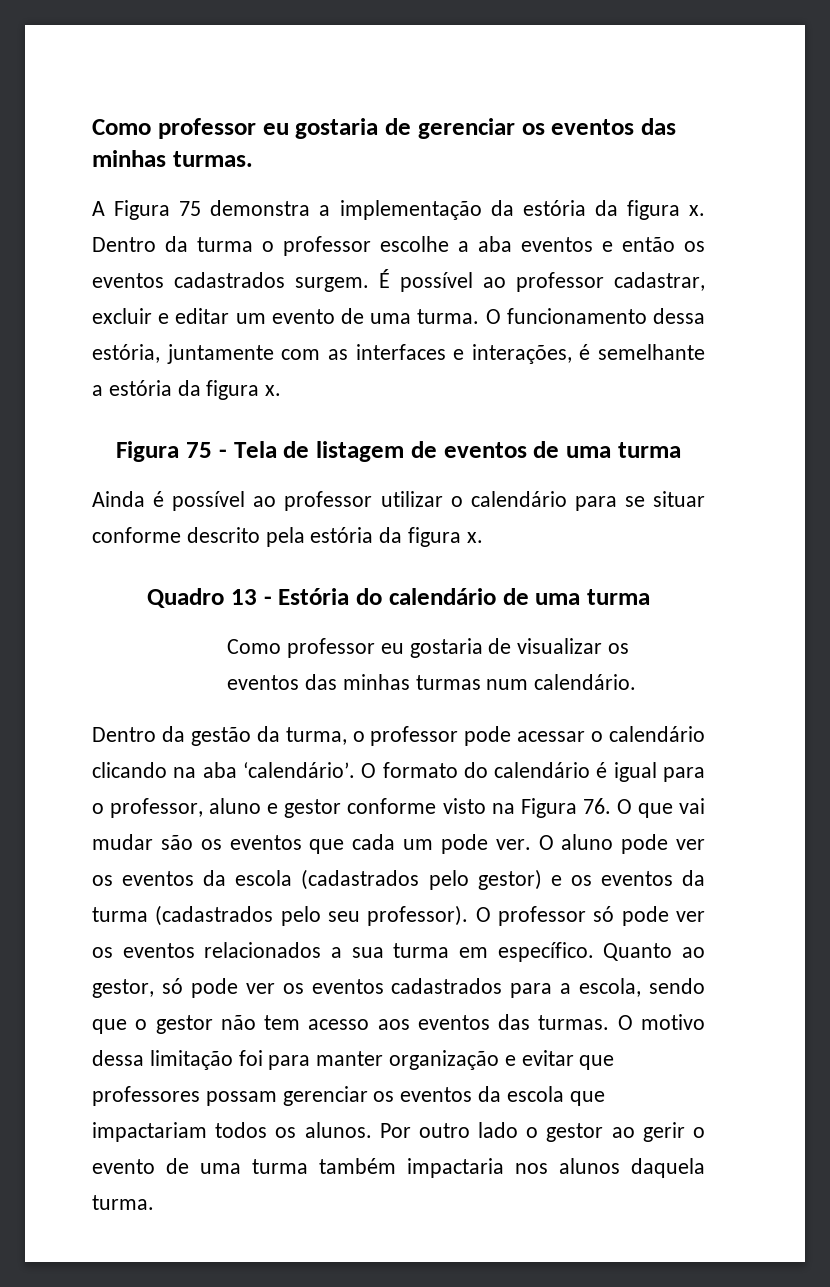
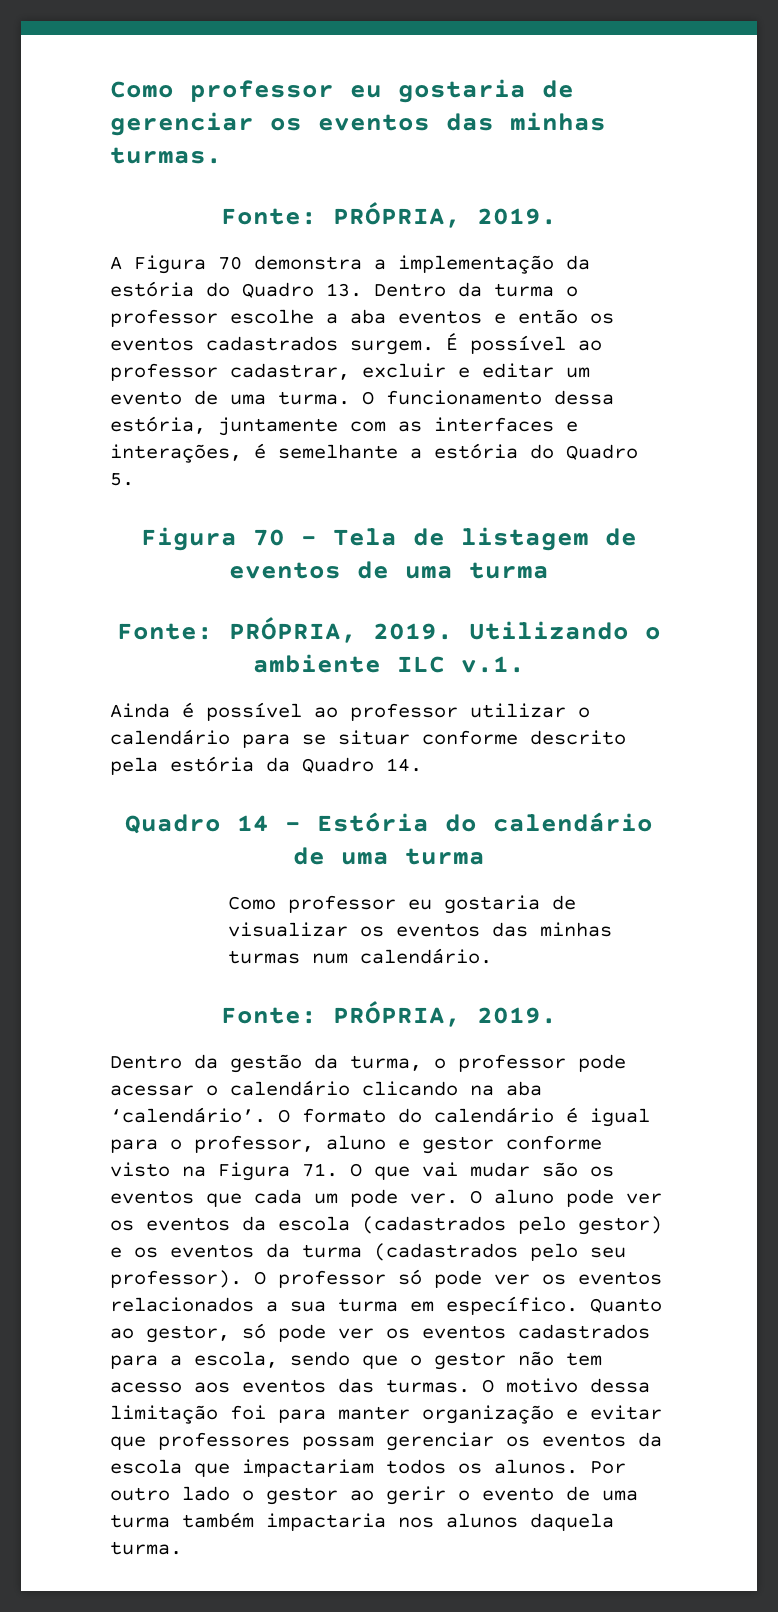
(253, 159) none -> [221,202,557,228] // Fonte: PRÓPRIA, 2019.
[179,201,202,216] 75 -> [218,256,242,270] 70
[594,200,706,220] da figura x. -> [206,282,362,298] do Quadro 13.
[177,380,282,400] [116,441,212,462] da figura x. // Figura 75 -> [530,444,638,460] [110,473,134,486] [141,527,285,551] do Quadro 5. // Figura 70
(681, 450) none -> [117,617,661,643] [253,654,525,673] // Fonte: PRÓPRIA, 2019. Utilizando o ambiente ILC v.1.
[408,527,483,547] [147,588,257,608] figura x. // Quadro 13 -> [302,757,422,773] [125,814,269,834] Quadro 14. // Quadro 14
(637, 682) none -> [221,1001,557,1027] // Fonte: PRÓPRIA, 2019.
[582,798,611,814] 76. -> [302,1163,338,1177] 71.

